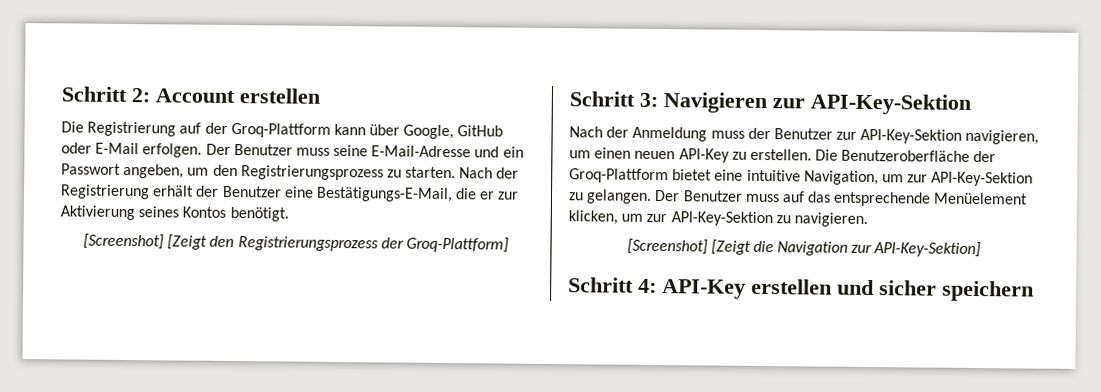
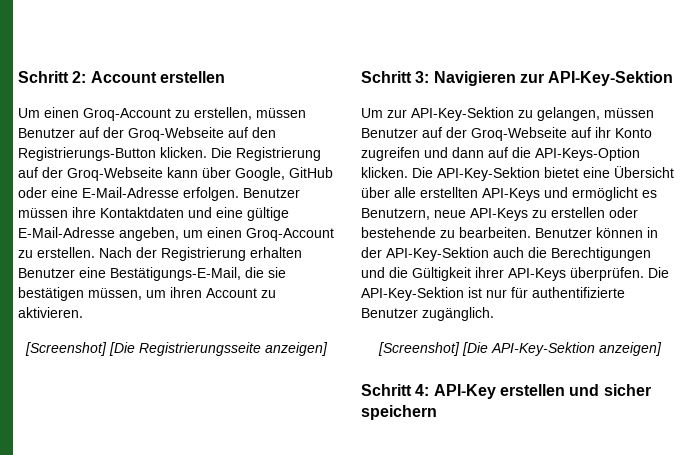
(320, 96) none -> [18,107,306,121] [18,127,276,141] [18,147,207,161] Um einen Groq-Account zu erstellen, müssen Benutzer auf der Groq-Webseite auf den Registrierungs-Button klicken.
[230,122,331,138] Groq-Plattform -> [67,167,163,181] Groq-Webseite
[95,142,524,158] [61,163,457,181] E-Mail erfolgen. Der Benutzer muss seine E-Mail-Adresse und ein Passwort angeben, um den Registrierungsprozess zu starten. -> [51,187,300,201] [18,207,289,221] [18,227,334,241] [18,247,95,258] eine E-Mail-Adresse erfolgen. Benutzer müssen ihre Kontaktdaten und eine gültige E-Mail-Adresse angeben, um einen Groq-Account zu erstellen.
[152,185,220,197] erhält der -> [250,247,302,258] erhalten
[479,191,520,200] [60,205,289,222] [83,233,509,253] er zur Aktivierung seines Kontos benötigt. // [Screenshot] [Zeigt den Registrierungsprozess der Groq-Plattform] -> [268,267,286,278] [18,287,276,301] [18,307,83,318] [25,342,328,356] sie bestätigen müssen, um ihren Account zu aktivieren. // [Screenshot] [Die Registrierungsseite anzeigen]
[569,126,1040,145] [569,147,997,163] [569,168,1034,187] [568,189,1029,207] [568,210,868,227] [626,238,982,258] Nach der Anmeldung muss der Benutzer zur API-Key-Sektion navigieren, um einen neuen API-Key zu erstellen. Die Benutzeroberfläche der Groq-Plattform bietet eine intuitive Navigation, um zur API-Key-Sektion zu gelangen. Der Benutzer muss auf das entsprechende Menüelement klicken, um zur API-Key-Sektion zu navigieren. // [Screenshot] [Zeigt die Navigation zur API-Key-Sektion] -> [361,107,654,121] [361,127,652,141] [361,147,640,161] [361,166,674,181] [361,187,657,201] [361,207,638,221] [361,227,658,238] [361,247,651,261] [361,267,669,281] [361,287,625,301] [361,307,494,321] [377,342,662,356] Um zur API-Key-Sektion zu gelangen, müssen Benutzer auf der Groq-Webseite auf ihr Konto zugreifen und dann auf die API-Keys-Option klicken. Die API-Key-Sektion bietet eine Übersicht über alle erstellten API-Keys und ermöglicht es Benutzern, neue API-Keys zu erstellen oder bestehende zu bearbeiten. Benutzer können in der API-Key-Sektion auch die Berechtigungen und die Gültigkeit ihrer API-Keys überprüfen. Die API-Key-Sektion ist nur für authentifizierte Benutzer zugänglich. // [Screenshot] [Die API-Key-Sektion anzeigen]

